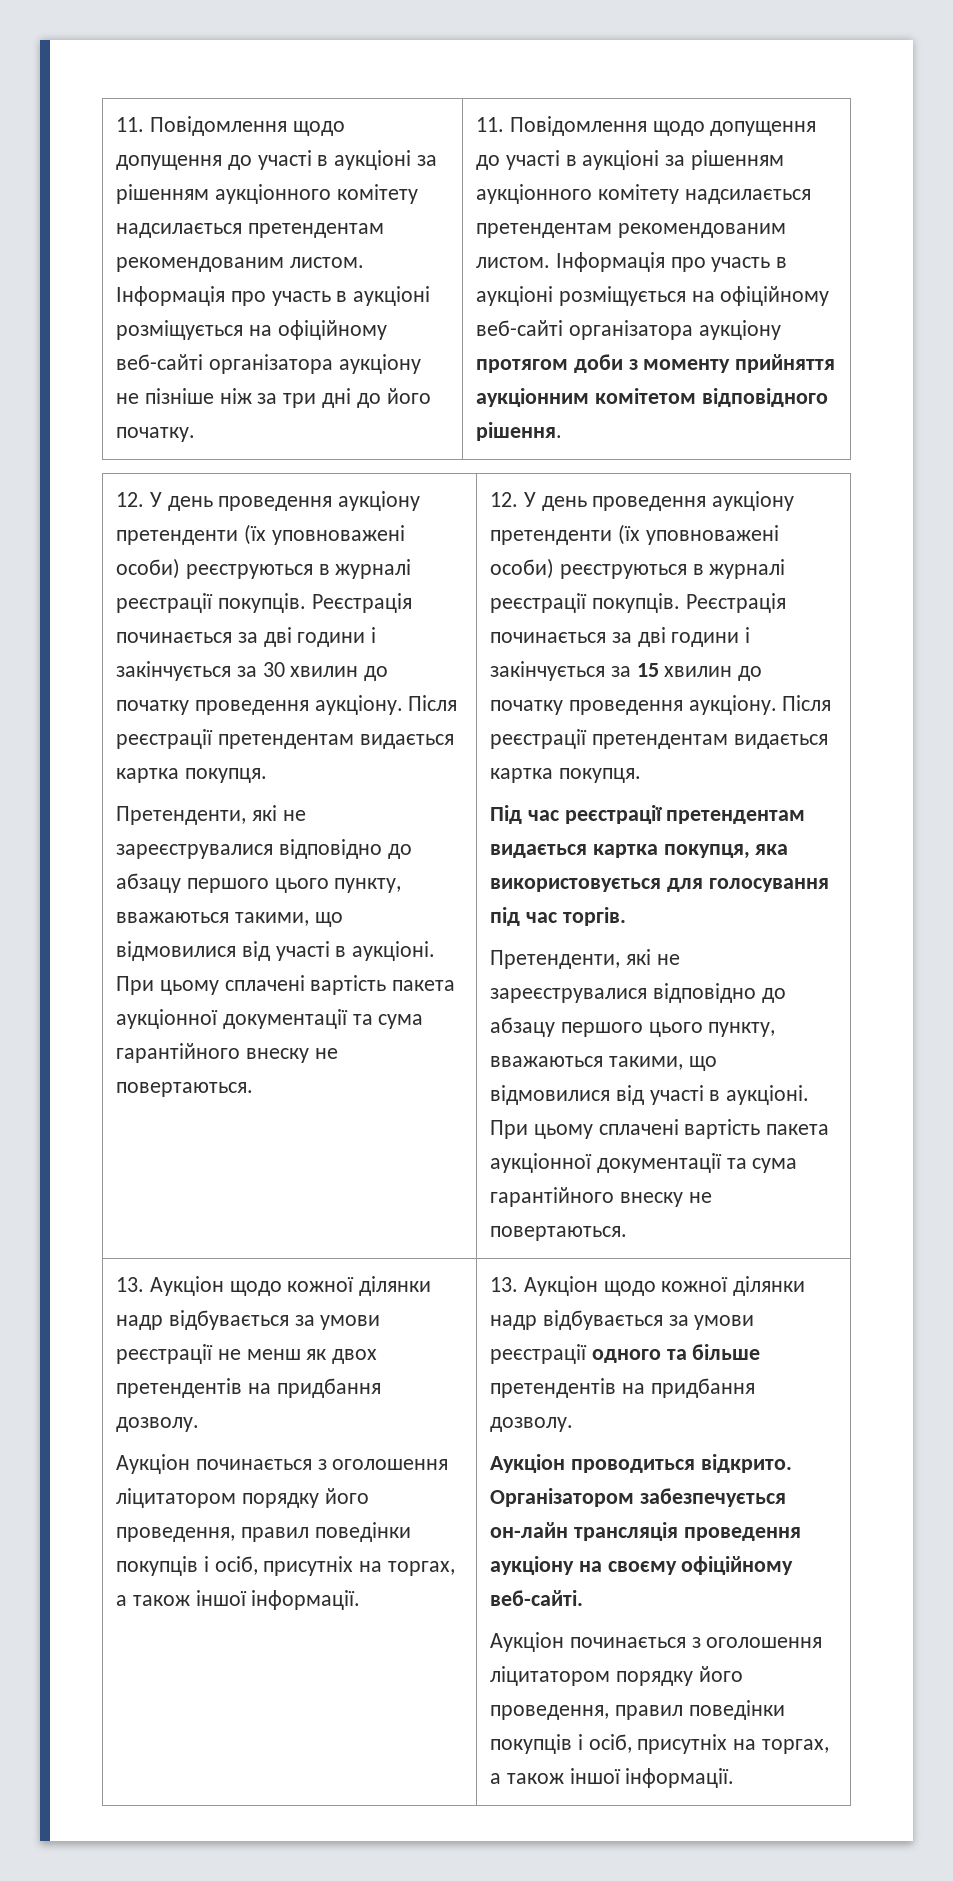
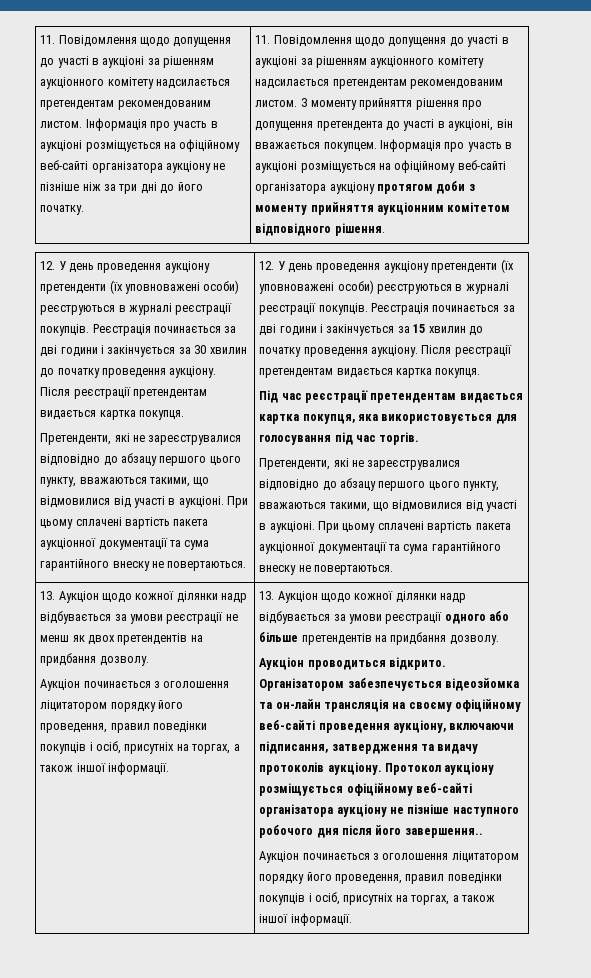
(551, 262) none -> [300,98,483,110] [255,119,513,131] [255,142,377,152] З моменту прийняття рішення про допущення претендента до участі в аукціоні, він вважається покупцем.
[666,1349,687,1360] та -> [489,611,510,621] або
[490,1522,801,1541] [490,1556,794,1575] [490,1590,584,1606] он-лайн трансляція проведення аукціону на своєму офіційному веб-сайті. -> [445,678,520,691] [259,699,522,712] [259,720,515,733] [259,741,479,754] [259,762,495,775] [259,783,473,796] [259,804,519,817] [259,825,483,838] відеозйомка та он-лайн трансляція на своєму офіційному веб-сайті проведення аукціону, включаючи підписання, затвердження та видачу протоколів аукціону. Протокол аукціону розміщується офіційному веб-сайті організатора аукціону не пізніше наступного робочого дня після його завершення..

